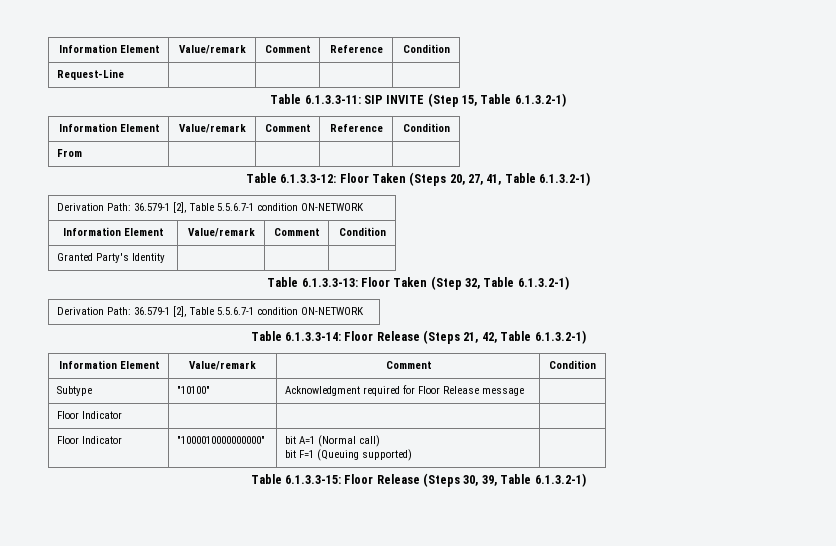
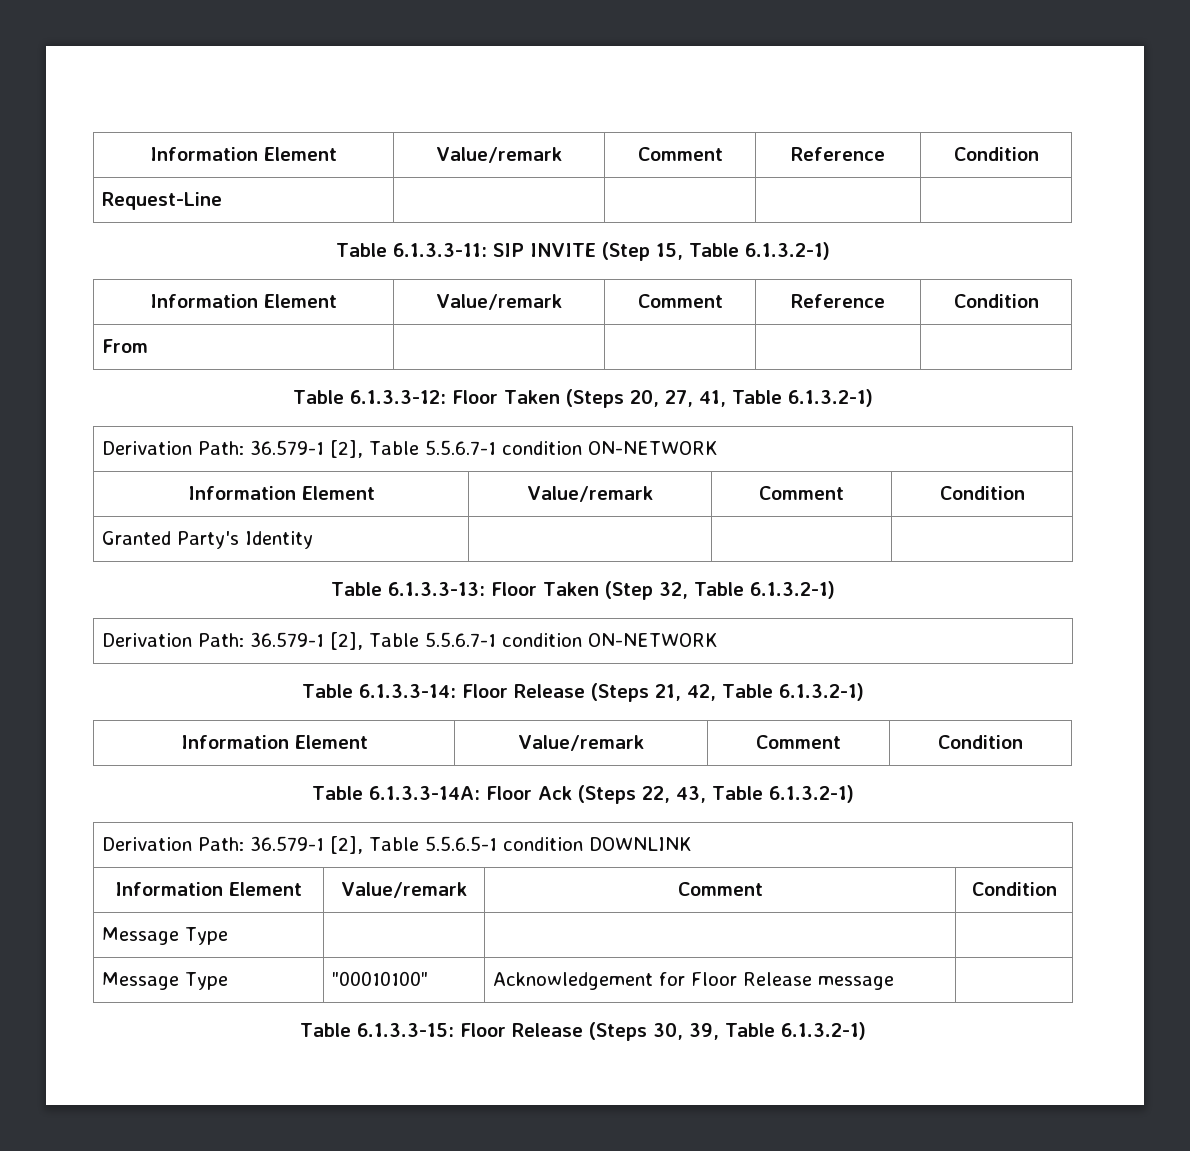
[57,386,93,396] [177,386,211,394] [285,385,525,396] [57,411,123,419] [57,436,123,444] [177,436,266,444] [285,435,381,447] [285,449,413,461] // Subtype | "10100" | Acknowledgment required for Floor Release message | // Floor Indicator | | | // Floor Indicator | "1000010000000000" | bit A=1 (Normal call) // bit F=1 (Queuing supported) -> [312,785,854,804] [102,836,693,854] [115,882,302,896] [341,882,468,898] [677,882,763,896] [971,882,1057,896] [102,927,229,945] [102,972,229,990] [332,971,429,986] [493,972,895,990] // Table 6.1.3.3-14A: Floor Ack (Steps 22, 43, Table 6.1.3.2-1) // Derivation Path: 36.579-1 [2], Table 5.5.6.5-1 condition DOWNLINK // Information Element | Value/remark | Comment | Condition // Message Type | | | // Message Type | "00010100" | Acknowledgement for Floor Release message

